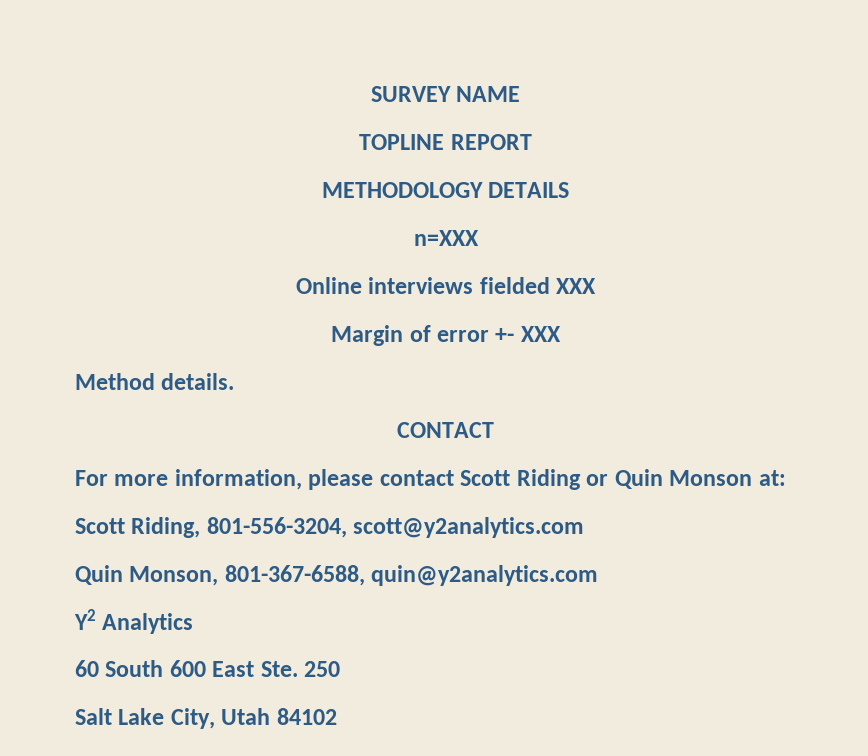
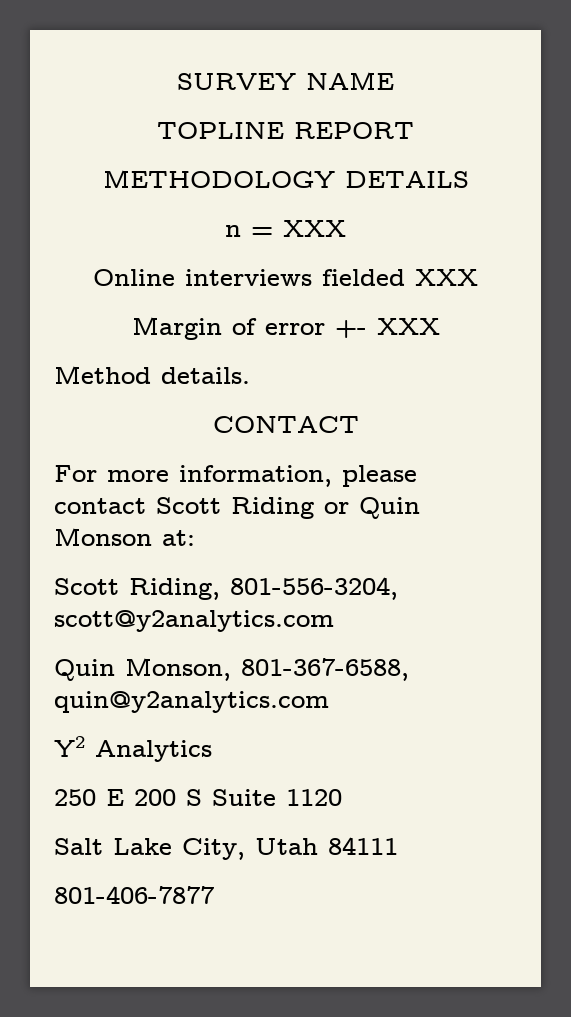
[413,230,479,246] n=XXX -> [225,220,346,237] n = XXX
[75,660,341,677] 60 South 600 East Ste. 250 -> [54,789,342,806] 250 E 200 S Suite 1120
[276,708,337,725] 84102 -> [328,837,398,855] [54,886,214,904] 84111 // 801-406-7877

